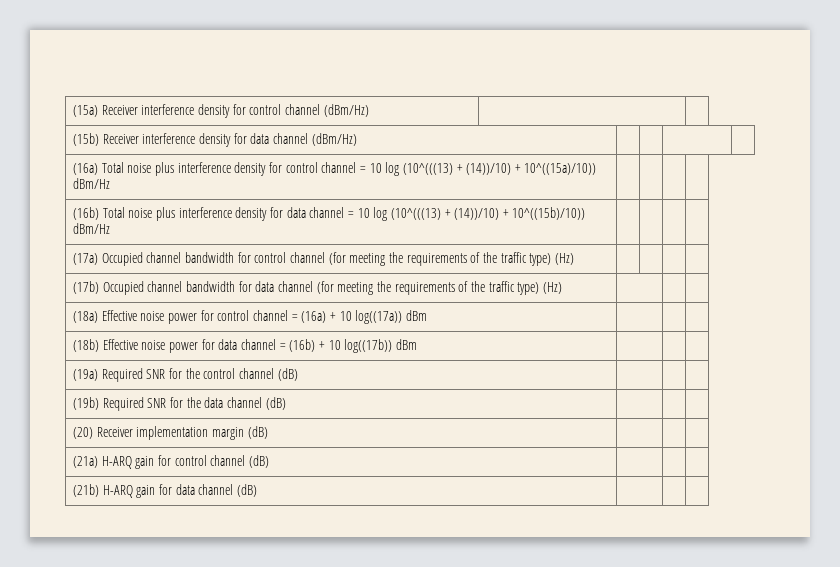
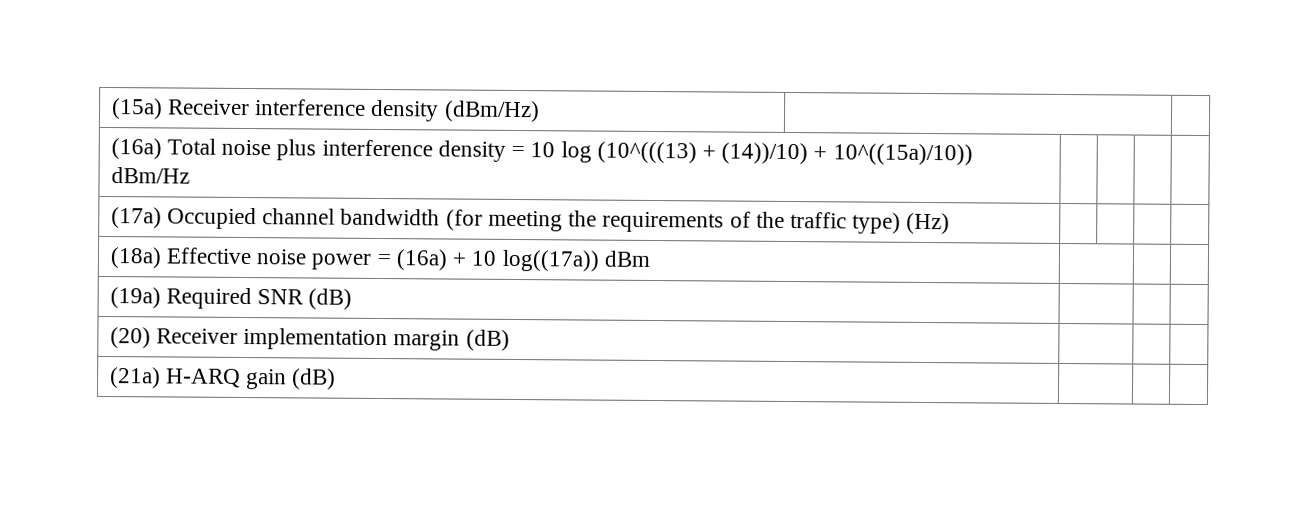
[232,104,369,117] [73,133,357,147] for control channel (dBm/Hz) | | // (15b) Receiver interference density for data channel (dBm/Hz) | | -> [443,100,540,123] (dBm/Hz)
[268,162,357,173] for control channel -> (506, 151) none
[73,207,586,221] [73,223,111,234] // (16b) Total noise plus interference density for data channel = 10 log (10^(((13) + (14))/10) + 10^((15b)/10)) dBm/Hz | | | | -> (190, 175) none
[237,252,326,263] for control channel -> (441, 217) none
[73,281,562,295] // (17b) Occupied channel bandwidth for data channel (for meeting the requirements of the traffic type) (Hz) | | | -> (951, 223) none
[200,310,289,321] for control channel -> (372, 261) none
[73,339,417,353] [73,368,298,382] [73,397,263,411] (18b) Effective noise power for data channel = (16b) + 10 log((17b)) dBm | | | // (19a) Required SNR for the control channel (dB) | | | // (19b) Required SNR for the data channel -> [109,287,305,310] (19a) Required SNR
[158,455,270,468] [73,484,234,498] for control channel (dB) | | | // (21b) H-ARQ gain for data channel -> (288, 379) none

